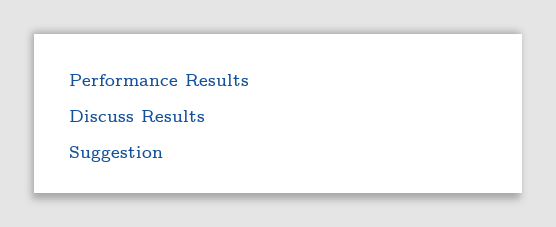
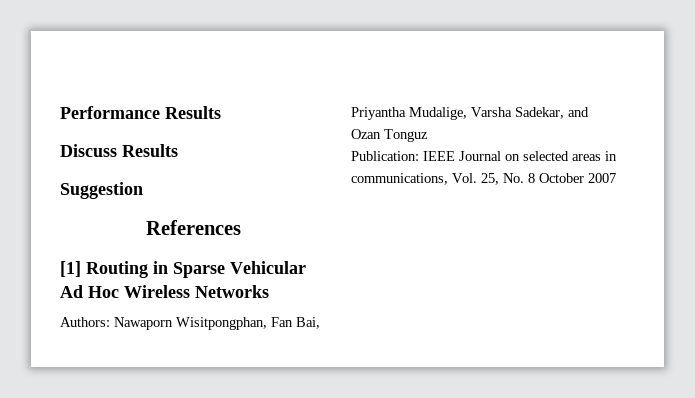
(163, 154) none -> [146,220,241,235] [60,261,306,278] [60,285,269,298] [60,317,320,330] [351,107,589,120] [351,129,428,142] [351,151,617,161] [351,173,616,185] // References // [1] Routing in Sparse Vehicular Ad Hoc Wireless Networks // Authors: Nawaporn Wisitpongphan, Fan Bai, Priyantha Mudalige, Varsha Sadekar, and Ozan Tonguz // Publication: IEEE Journal on selected areas in communications, Vol. 25, No. 8 October 2007

